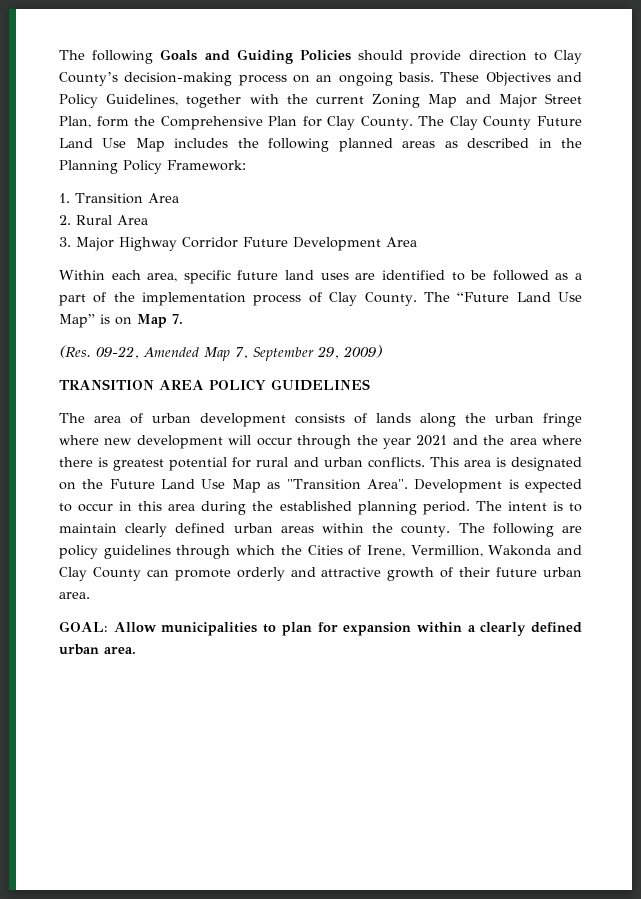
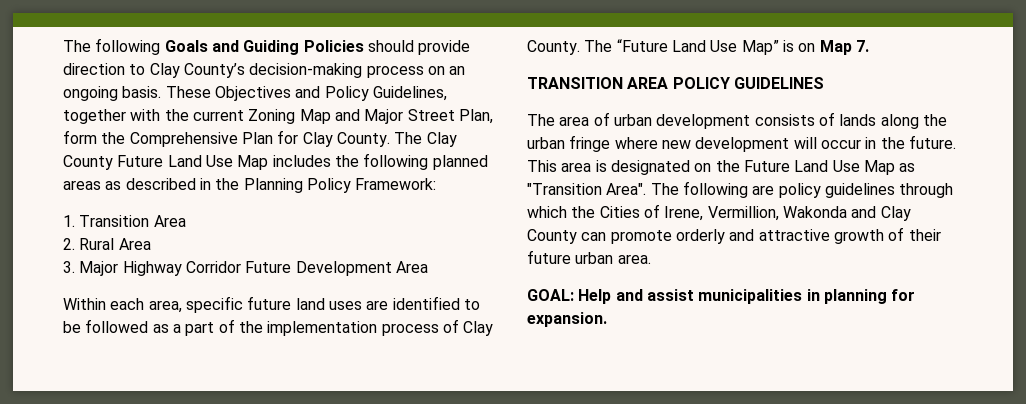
[59,345,382,361] // (Res. 09-22, Amended Map 7, September 29, 2009) -> (869, 46) none
[297,435,582,449] [59,457,425,471] through the year 2021 and the area where there is greatest potential for rural and urban conflicts. -> [865,135,956,149] in the future.
[414,479,582,493] [59,501,583,515] [59,523,451,537] Development is expected to occur in this area during the established planning period. The intent is to maintain clearly defined urban areas within the county. -> (647, 189) none
[113,622,582,636] [59,644,136,655] Allow municipalities to plan for expansion within a clearly defined urban area. -> [578,289,916,304] [527,312,607,327] Help and assist municipalities in planning for expansion.

